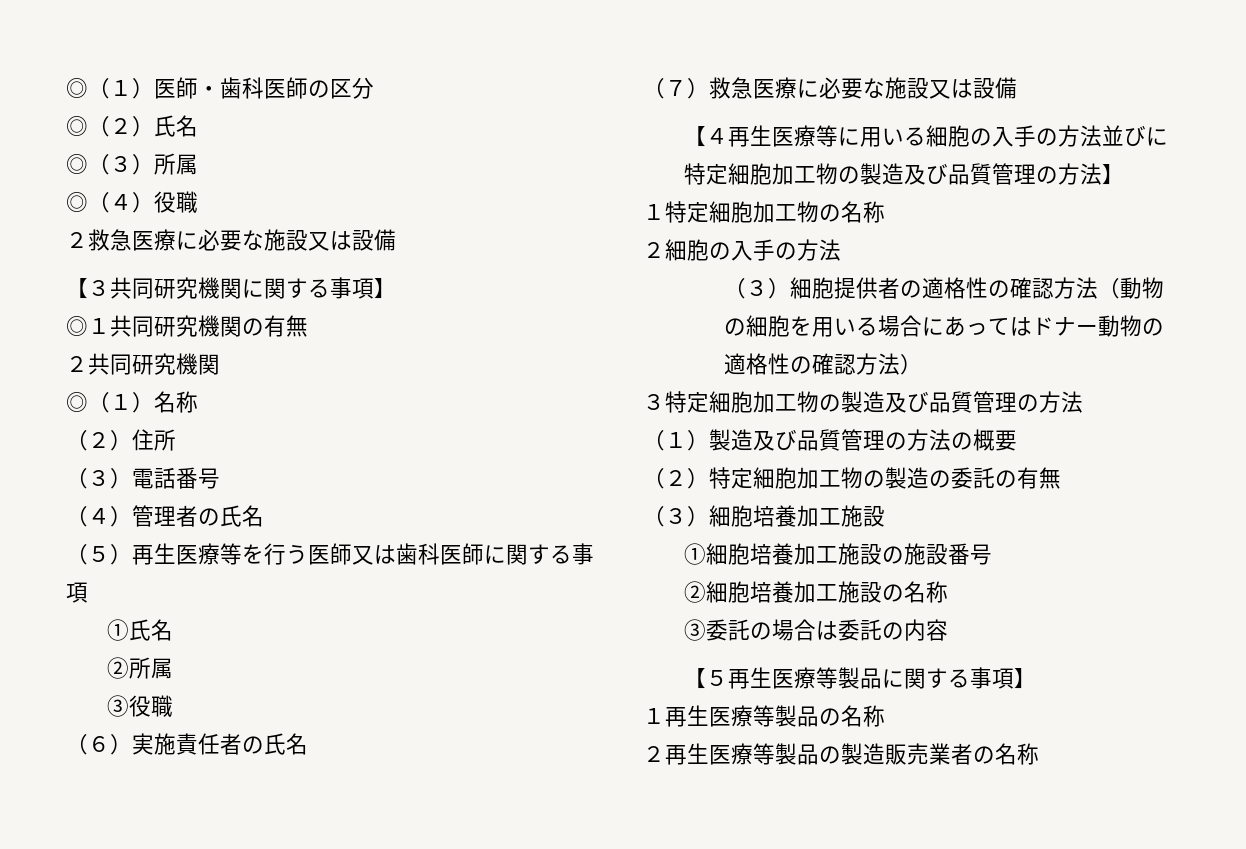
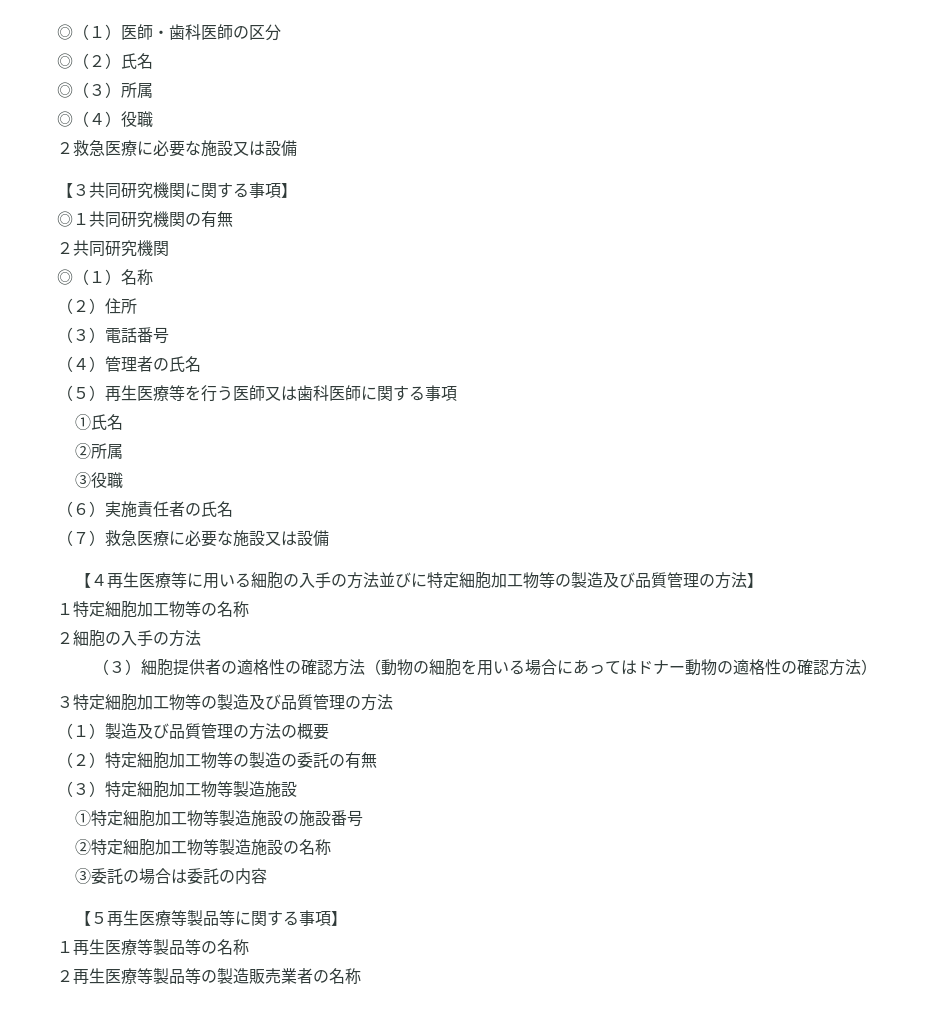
(838, 174) none -> [539,572,556,588] 等
(819, 212) none -> [185,601,201,617] 等
(819, 402) none -> [185,694,201,710] 等
(863, 478) none -> [217,752,233,768] 等
[709,505,885,527] [683,543,838,565] 細胞培養加工施設 // ①細胞培養加工 -> [105,781,297,798] [75,810,252,827] 特定細胞加工物等製造施設 // ①特定細胞加工物等製造
[705,581,838,603] 細胞培養加工 -> [91,839,252,856] 特定細胞加工物等製造
(882, 678) none -> [219,910,236,926] 等
(819, 716) none -> [185,939,201,955] 等
(819, 754) none -> [185,968,201,984] 等

